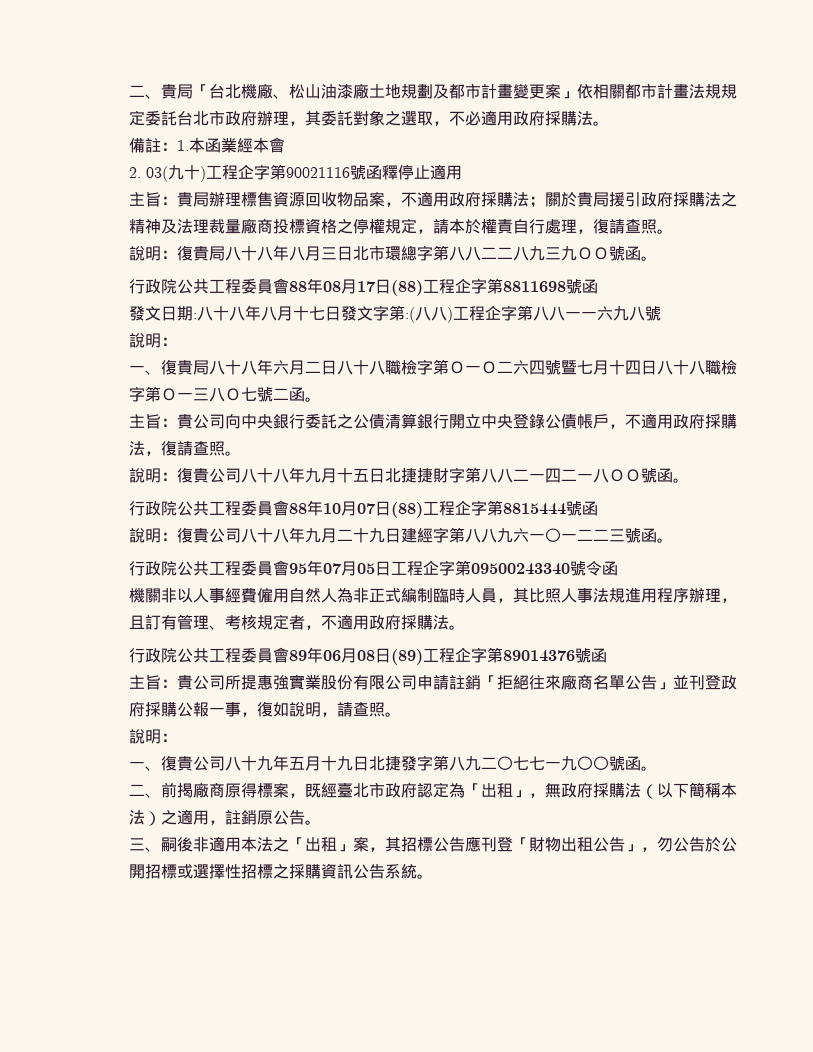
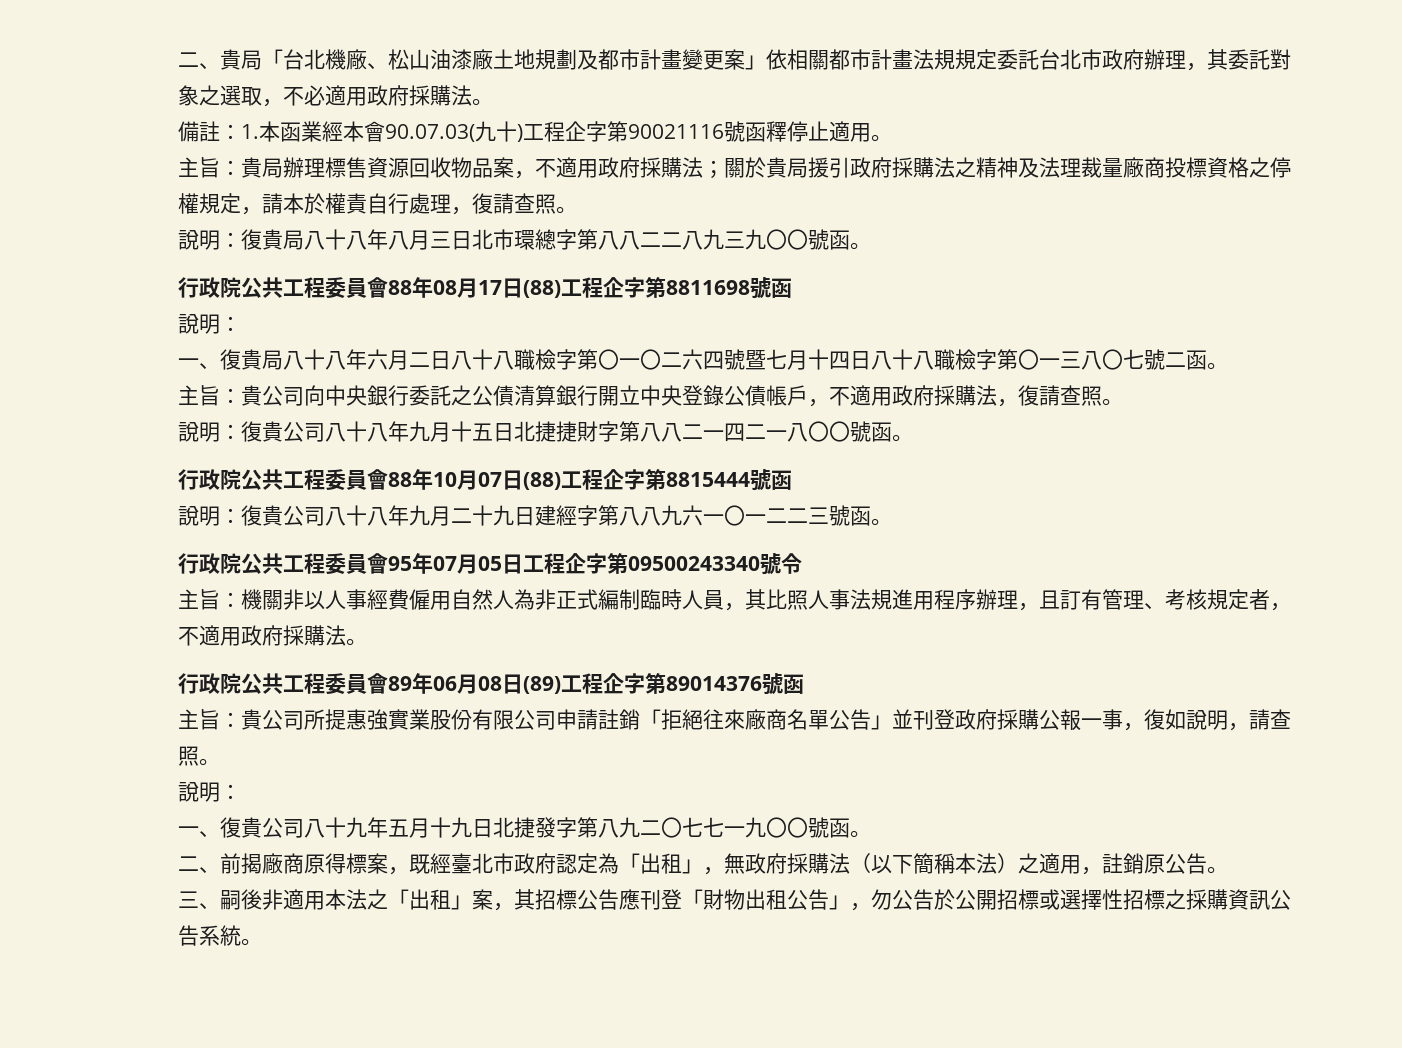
[128,166,168,182] // 2. 03( -> [384,124,475,142] 90.07.03(
(462, 172) none -> [870,134,892,142] 。
[576,247,609,260] ＯＯ -> [765,229,808,250] 〇〇
[128,305,661,323] // 發文日期:八十八年八月十七日發文字第:(八八)工程企字第八八一一六九八號 -> (792, 288) none
[448,361,497,374] Ｏ一Ｏ -> [597,349,661,370] 〇一〇
[160,387,241,402] Ｏ一三八Ｏ -> [1017,349,1123,370] 〇一三八〇
[608,469,641,482] ＯＯ -> [807,421,850,442] 〇〇
[601,561,618,576] 函 // -> [177,589,241,610] // 主旨：

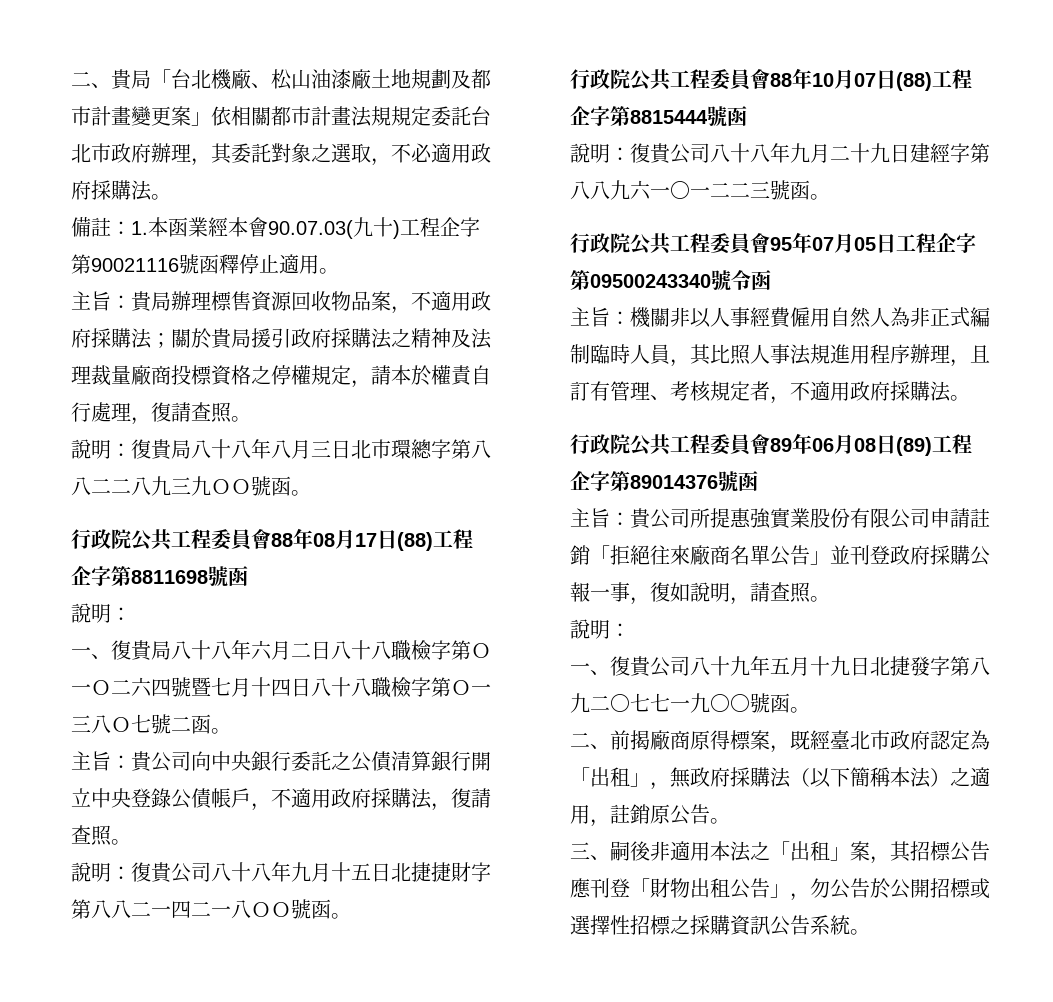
[765,229,808,250] 〇〇 -> [211,479,252,494] ＯＯ
[597,349,661,370] 〇一〇 -> [471,643,492,658] [71,680,112,695] Ｏ一Ｏ
[1017,349,1123,370] 〇一三八〇 -> [451,680,492,695] [71,715,132,734] Ｏ一三八Ｏ
[807,421,850,442] 〇〇 -> [251,902,292,917] ＯＯ
(802, 563) none -> [751,270,772,290] 函

